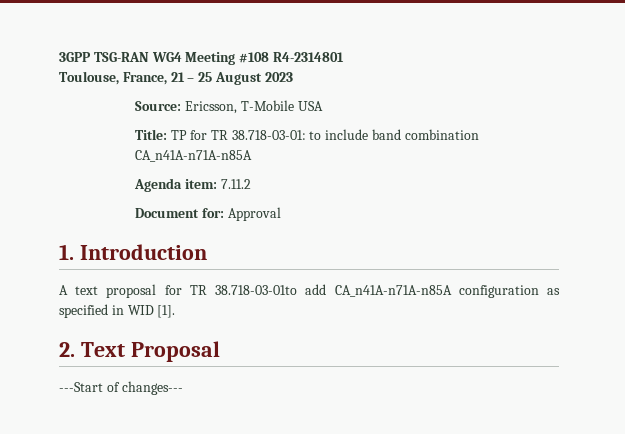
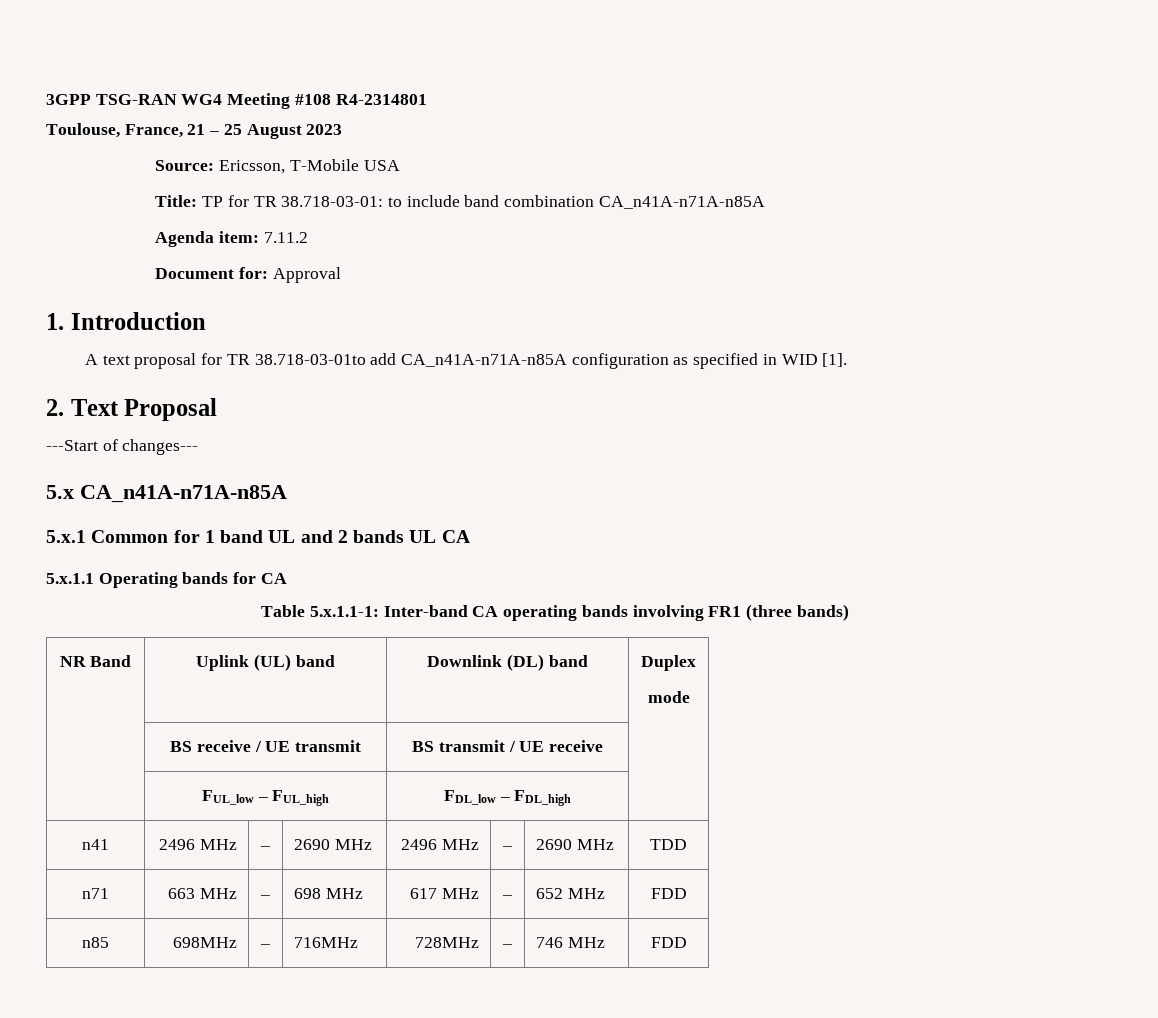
(183, 388) none -> [46,485,287,503] [46,530,470,543] [46,572,287,588] [261,604,849,621] [59,655,132,667] [196,654,335,671] [427,654,588,671] [641,655,696,671] [647,691,690,703] [170,740,361,752] [412,740,603,752] [201,790,330,806] [443,790,572,806] [82,839,109,850] [159,839,238,850] [260,846,270,850] [293,839,372,850] [401,839,480,850] [502,846,512,850] [535,839,614,850] [650,839,687,850] [82,888,109,899] [168,888,238,899] [260,895,270,899] [293,888,363,899] [410,888,480,899] [502,895,512,899] [535,888,605,899] [650,888,687,899] [82,937,109,948] [173,937,238,948] [260,944,270,948] [293,937,358,948] [415,937,480,948] [502,944,512,948] [535,937,605,948] [650,937,687,948] // 5.x CA_n41A-n71A-n85A // 5.x.1 Common for 1 band UL and 2 bands UL CA // 5.x.1.1 Operating bands for CA // Table 5.x.1.1-1: Inter-band CA operating bands involving FR1 (three bands) // NR Band | Uplink (UL) band | Downlink (DL) band | Duplex // mode // | BS receive / UE transmit | BS transmit / UE receive | // | FUL_low – FUL_high | FDL_low – FDL_high | // n41 | 2496 MHz | – | 2690 MHz | 2496 MHz | – | 2690 MHz | TDD // n71 | 663 MHz | – | 698 MHz | 617 MHz | – | 652 MHz | FDD // n85 | 698MHz | – | 716MHz | 728MHz | – | 746 MHz | FDD

